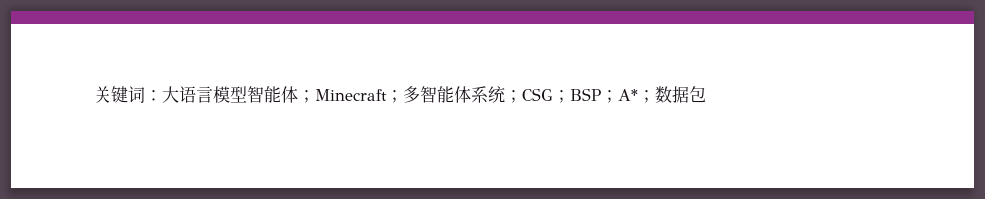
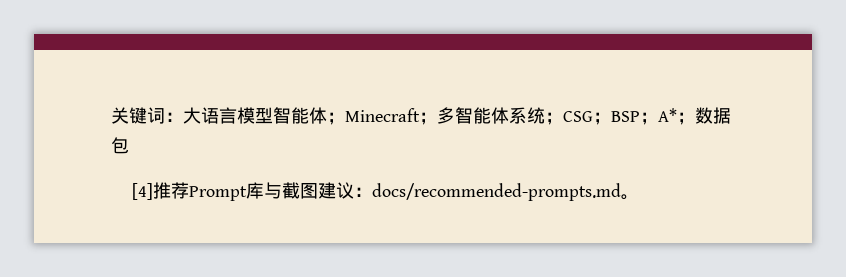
(706, 94) none -> [131,182,639,201] // [4]推荐Prompt库与截图建议：docs/recommended-prompts.md。

